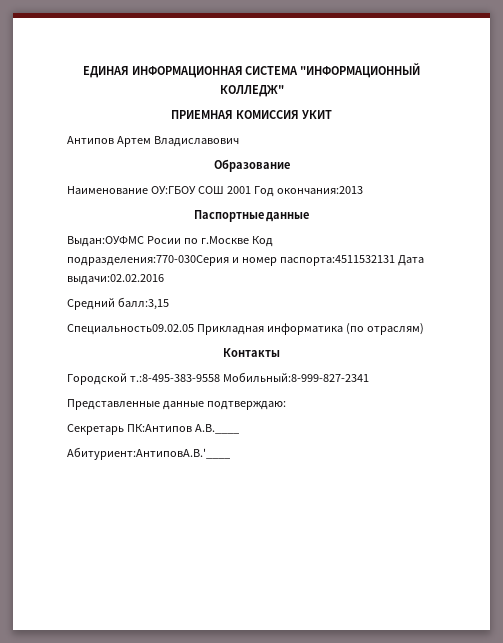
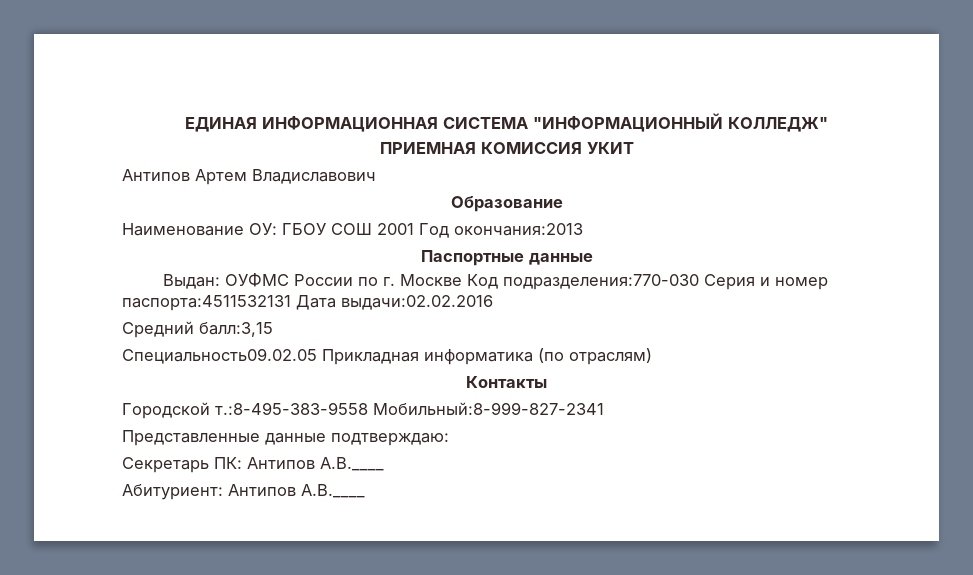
[150,186,196,194] ОУ:ГБОУ -> [249,223,326,235] ОУ: ГБОУ
[67,236,273,247] [67,255,229,266] Выдан:ОУФМС Росии по г.Москве Код подразделения:770-030Серия -> [163,273,756,290] Выдан: ОУФМС России по г. Москве Код подразделения:770-030 Серия
[126,424,192,432] ПК:Антипов -> [214,457,315,469] ПК: Антипов
[67,447,230,460] Абитуриент:АнтиповА.В.'____ -> [122,484,365,500] Абитуриент: Антипов А.В.____

